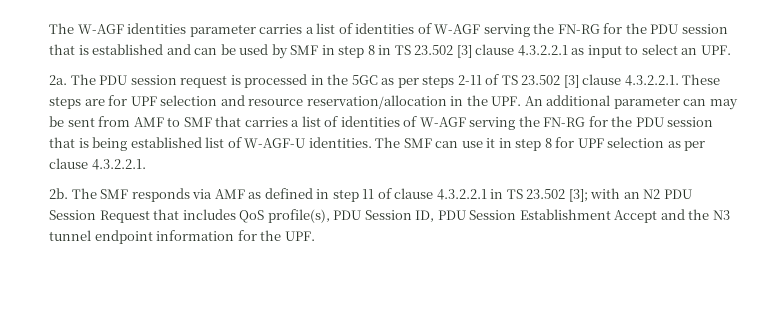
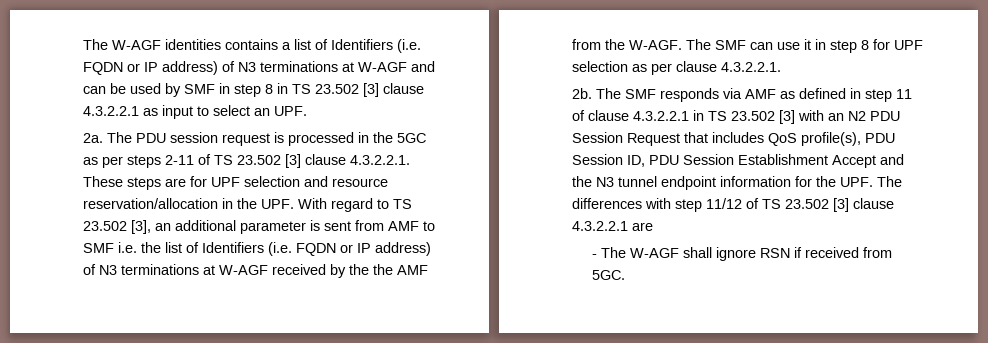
[189,23,728,37] [49,44,164,55] parameter carries a list of identities of W-AGF serving the FN-RG for the PDU session that is established -> [224,39,421,53] [82,61,407,75] contains a list of Identifiers (i.e. FQDN or IP address) of N3 terminations at W-AGF
[524,95,738,110] [49,116,65,127] An additional parameter can may be -> [297,198,412,212] [82,220,320,234] With regard to TS 23.502 [3], an additional parameter is
[215,116,714,130] [49,137,372,151] that carries a list of identities of W-AGF serving the FN-RG for the PDU session that is being established list of W-AGF-U identities. -> [117,242,431,256] [82,264,428,278] [571,39,682,50] i.e. the list of Identifiers (i.e. FQDN or IP address) of N3 terminations at W-AGF received by the the AMF from the W-AGF.
[568,189,588,202] [3]; -> [778,110,795,124] [3]
(315, 236) none -> [876,176,902,187] [571,198,894,212] [571,221,653,231] [591,247,892,261] [591,270,625,280] The differences with step 11/12 of TS 23.502 [3] clause 4.3.2.2.1 are // - The W-AGF shall ignore RSN if received from 5GC.

